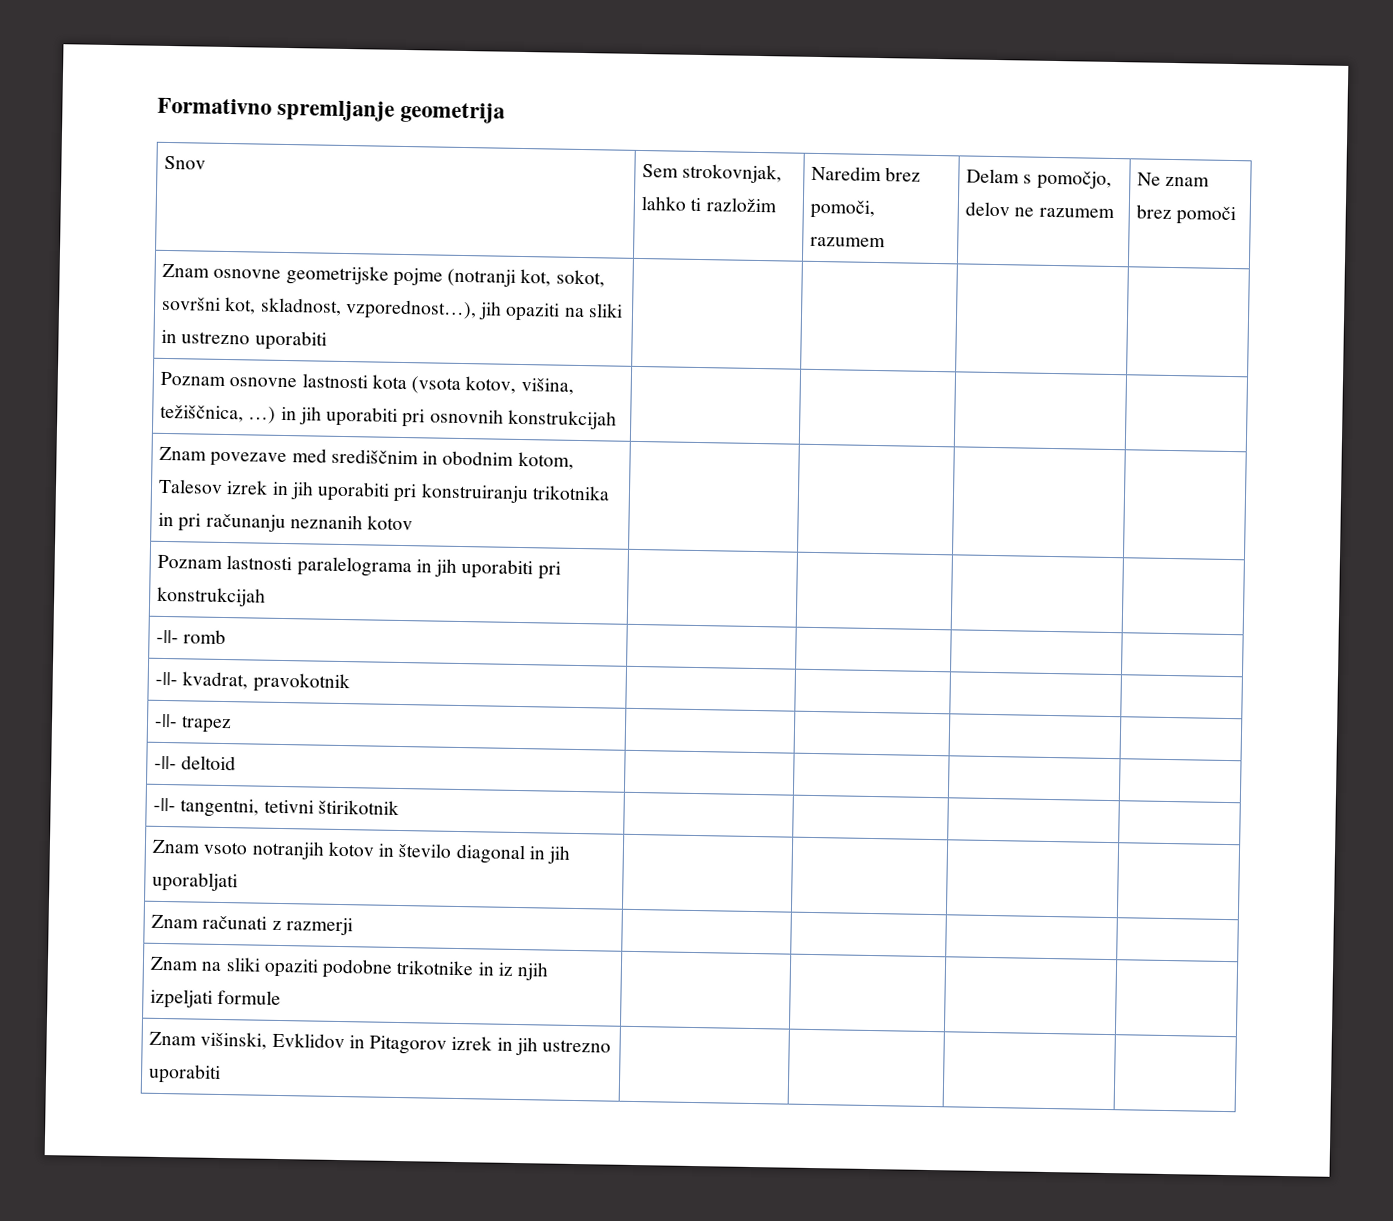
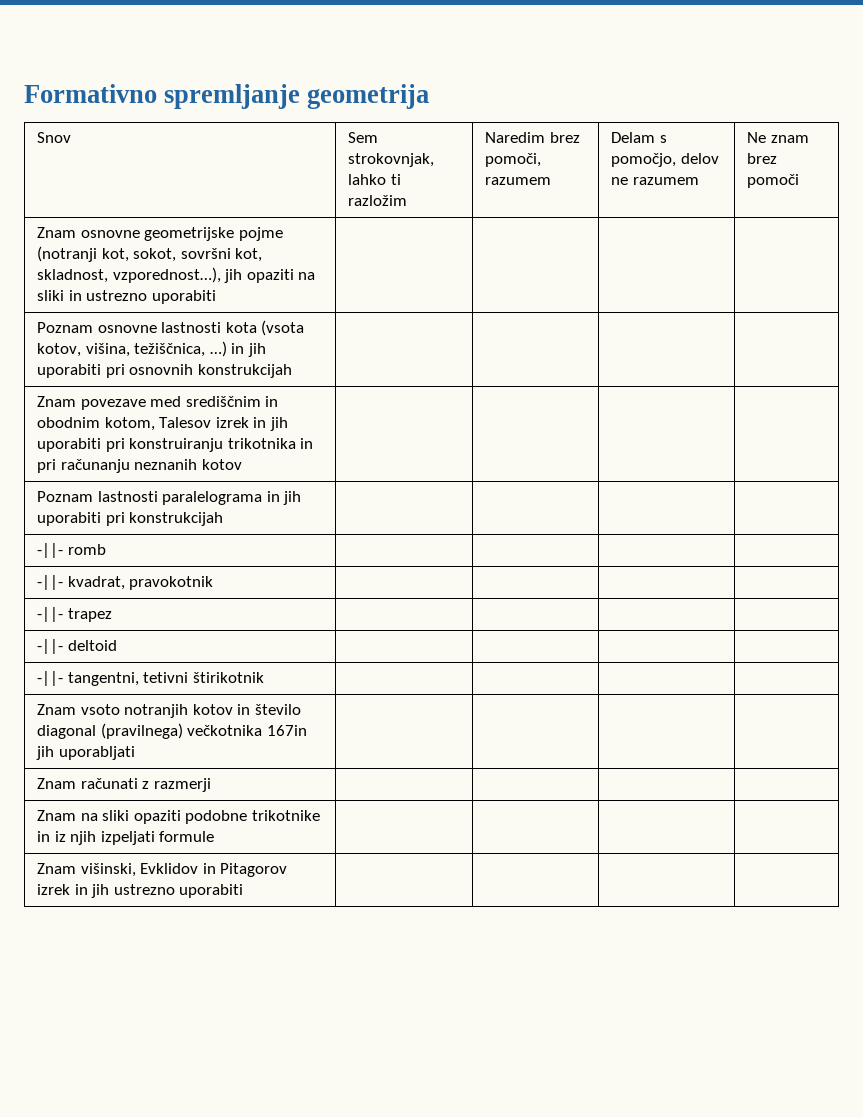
[528,846,545,860] in -> [100,723,307,739] (pravilnega) večkotnika 167in

